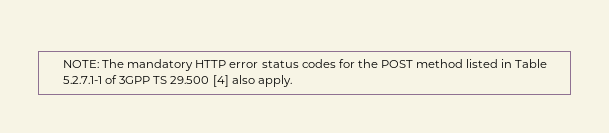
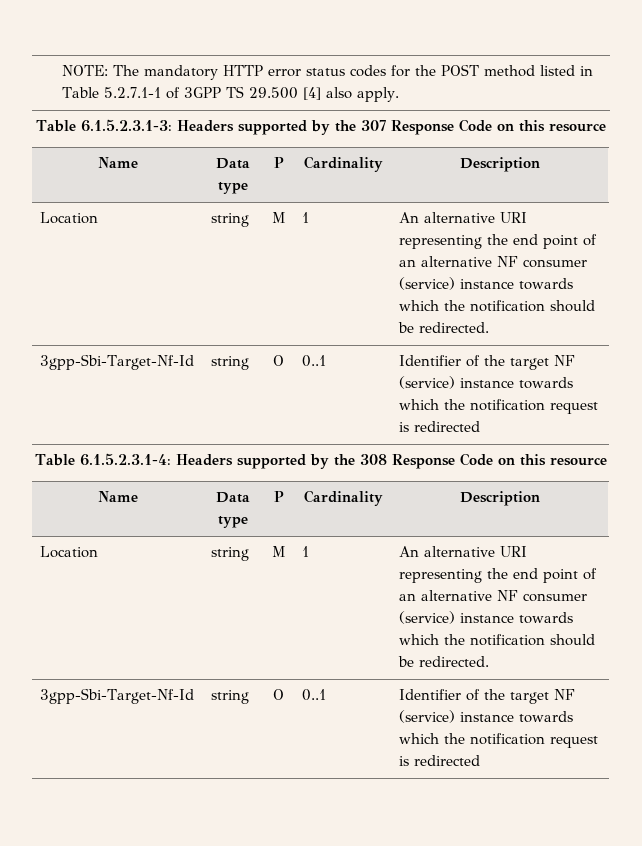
(292, 81) none -> [36,119,606,135] [98,157,138,168] [216,158,250,169] [218,182,248,194] [273,157,284,168] [303,156,383,172] [460,157,540,172] [40,212,99,224] [211,213,250,227] [271,212,286,223] [302,212,310,223] [399,212,528,223] [399,234,598,249] [399,256,588,268] [399,277,574,290] [399,300,596,312] [398,322,490,333] [40,354,195,370] [211,356,250,370] [273,355,284,366] [302,355,327,367] [399,355,576,370] [399,376,574,389] [399,399,599,414] [399,421,481,432] [35,453,607,469] [98,491,138,502] [216,492,250,503] [218,516,248,528] [273,491,284,502] [303,490,383,506] [460,491,540,506] [40,546,99,558] [211,547,250,561] [271,546,286,557] [302,546,310,557] [399,546,528,557] [399,568,598,583] [399,590,588,602] [399,611,574,624] [399,634,596,646] [398,656,490,667] [40,688,195,704] [211,690,250,704] [273,689,284,700] [302,689,327,701] [399,689,576,704] [399,710,574,723] [399,733,599,748] [399,755,481,766] // Table 6.1.5.2.3.1-3: Headers supported by the 307 Response Code on this resource // Name | Data type | P | Cardinality | Description // Location | string | M | 1 | An alternative URI representing the end point of an alternative NF consumer (service) instance towards which the notification should be redirected. // 3gpp-Sbi-Target-Nf-Id | string | O | 0..1 | Identifier of the target NF (service) instance towards which the notification request is redirected // Table 6.1.5.2.3.1-4: Headers supported by the 308 Response Code on this resource // Name | Data type | P | Cardinality | Description // Location | string | M | 1 | An alternative URI representing the end point of an alternative NF consumer (service) instance towards which the notification should be redirected. // 3gpp-Sbi-Target-Nf-Id | string | O | 0..1 | Identifier of the target NF (service) instance towards which the notification request is redirected

